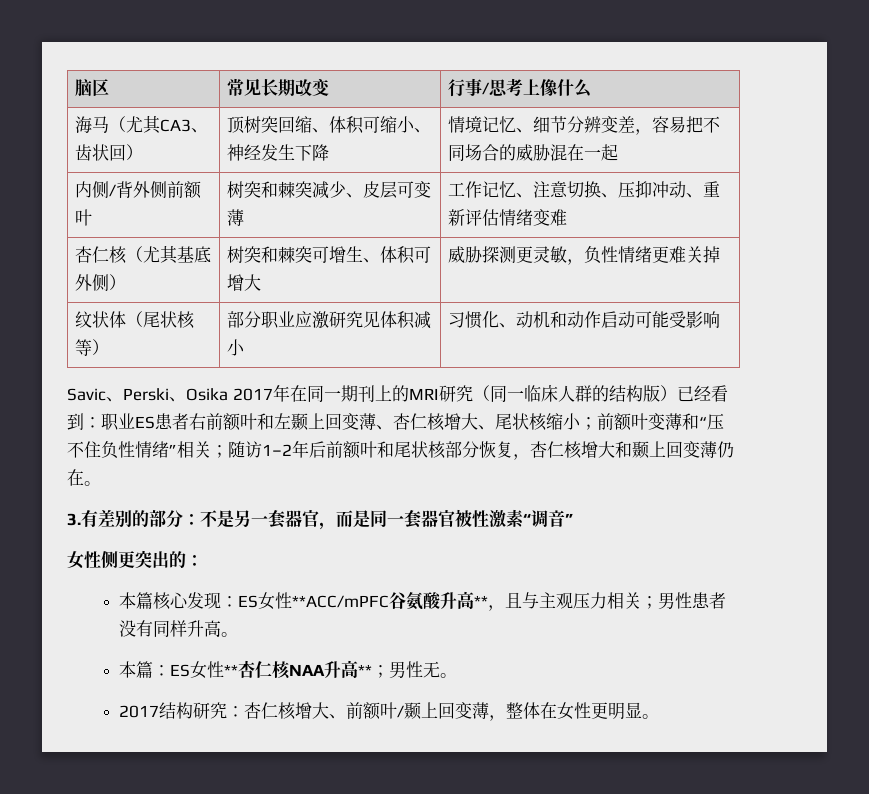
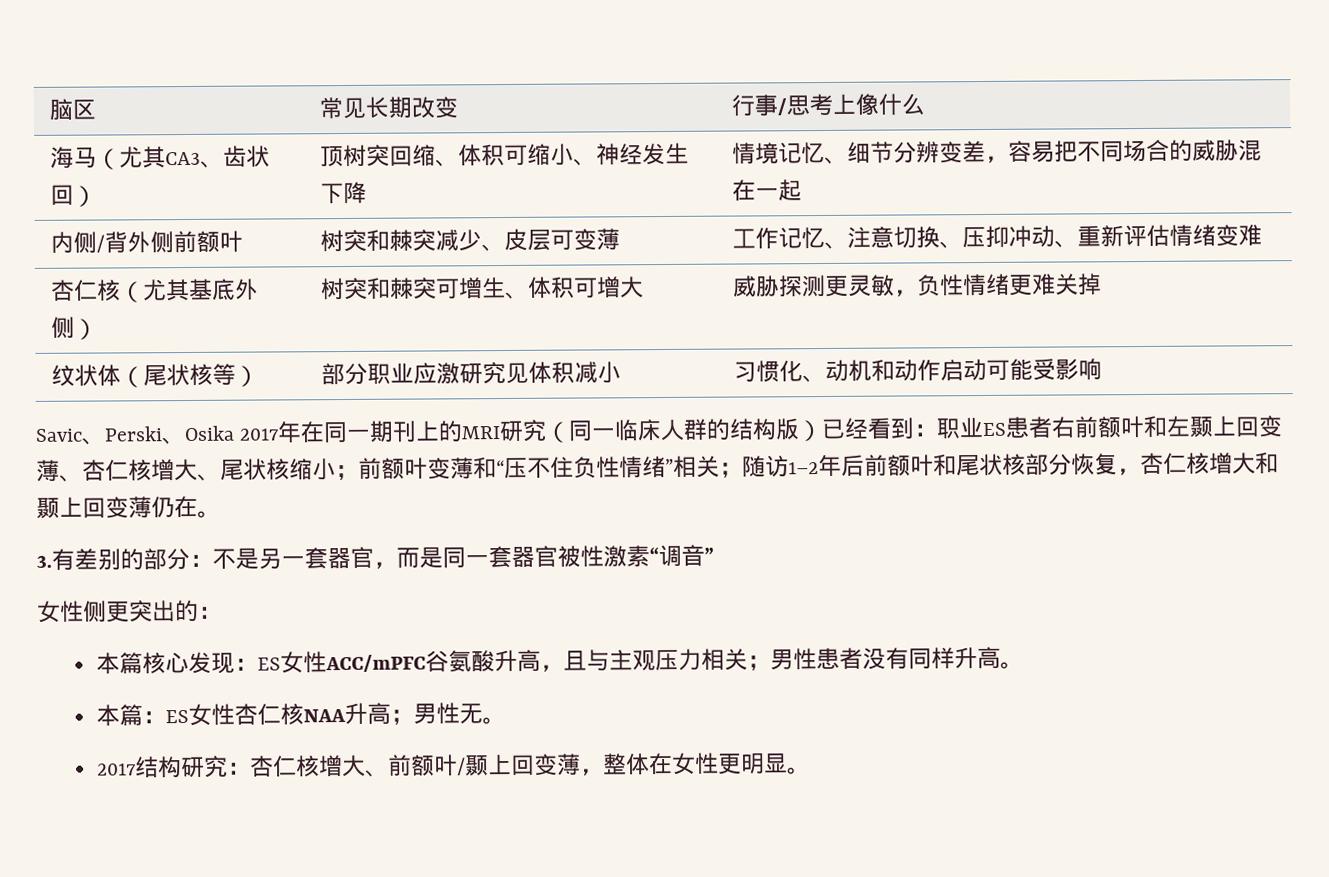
[292,595,390,608] **ACC/mPFC -> [324,654,426,673] ACC/mPFC
[474,595,489,607] ** -> (541, 660) none
[224,664,239,676] ** -> (235, 714) none
[358,664,373,676] ** -> (391, 713) none

